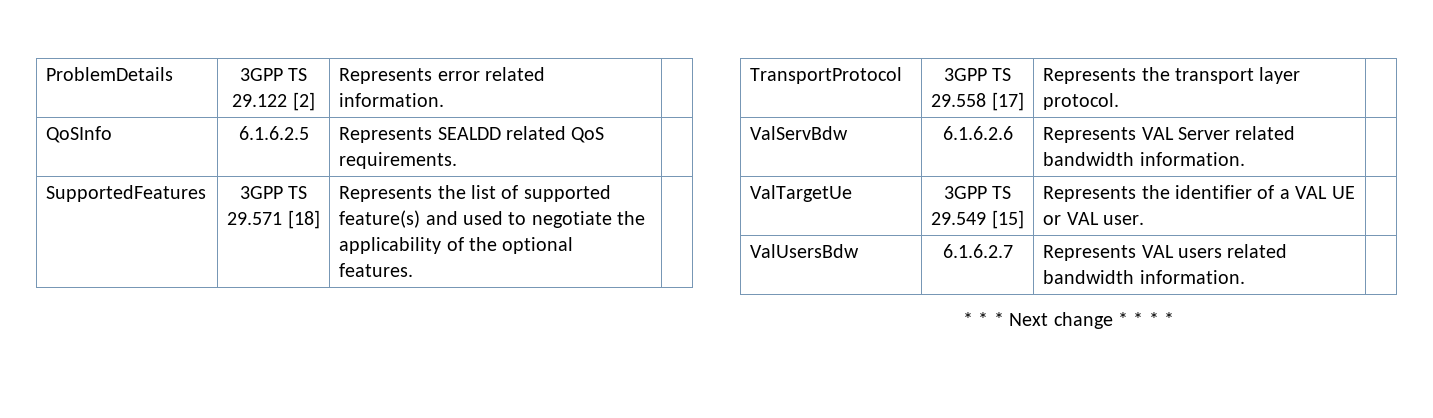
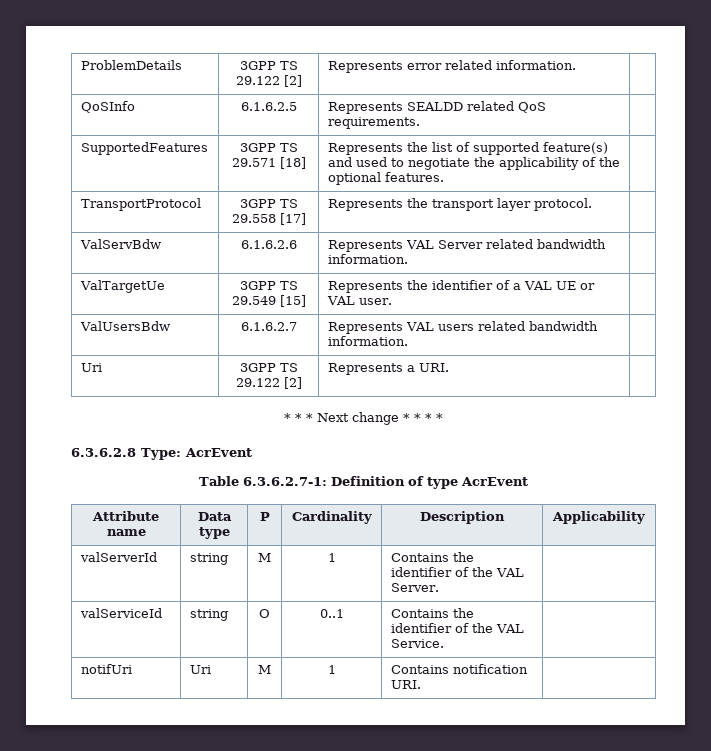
(1245, 277) none -> [80,363,102,372] [239,363,298,372] [235,377,302,389] [327,363,449,375] // Uri | 3GPP TS 29.122 [2] | Represents a URI. |
(1175, 319) none -> [71,448,252,460] [199,476,528,489] [92,511,159,521] [106,529,146,536] [197,512,232,521] [198,527,230,539] [259,512,270,521] [291,511,372,524] [420,511,505,524] [552,511,645,524] [79,552,157,562] [189,553,228,565] [258,553,271,562] [327,553,336,562] [390,552,474,562] [390,567,524,577] [390,583,439,592] [79,608,162,618] [189,609,228,621] [259,609,270,618] [319,609,344,618] [390,608,474,618] [390,623,524,633] [390,639,444,648] [80,664,132,674] [189,665,211,674] [258,665,271,674] [327,665,336,674] [390,664,528,674] [390,680,421,689] // 6.3.6.2.8 Type: AcrEvent // Table 6.3.6.2.7-1: Definition of type AcrEvent // Attribute name | Data type | P | Cardinality | Description | Applicability // valServerId | string | M | 1 | Contains the identifier of the VAL Server. | // valServiceId | string | O | 0..1 | Contains the identifier of the VAL Service. | // notifUri | Uri | M | 1 | Contains notification URI. |

